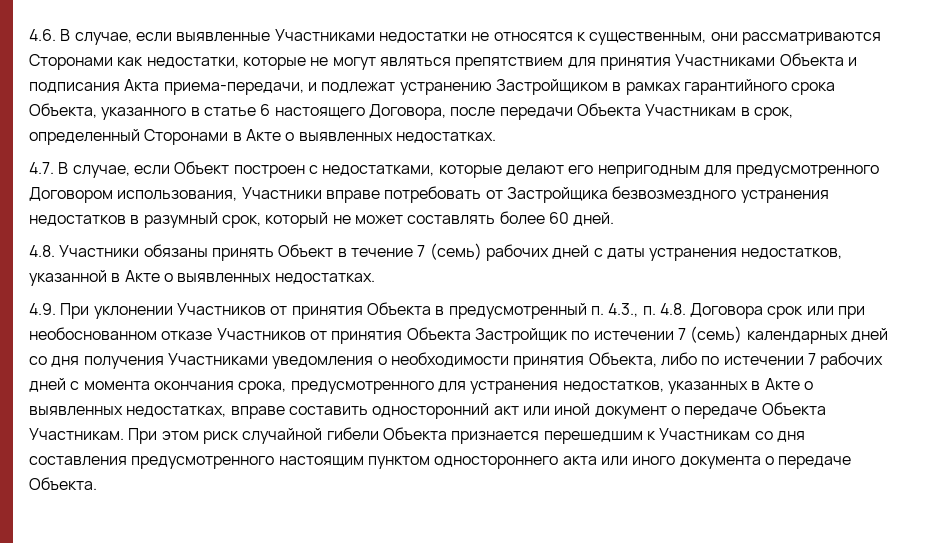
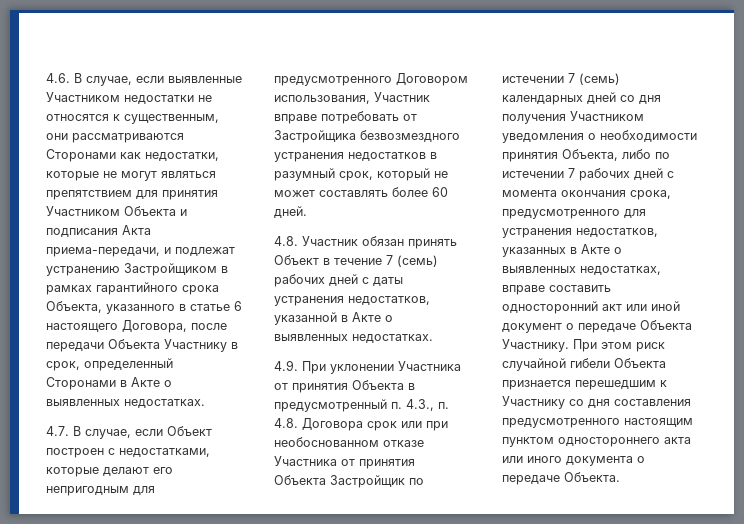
[274,29,375,41] Участниками -> [46,92,120,102] Участником
[675,54,776,66] Участниками -> [46,206,120,216] Участником
[645,104,737,116] Участникам -> [164,339,227,352] Участнику
[241,187,322,199] Участники -> [374,92,430,102] Участник
[59,244,208,257] Участники обязаны -> [302,236,404,246] Участник обязан
[176,303,266,315] Участников -> [398,361,461,371] Участника
[216,328,306,340] Участников -> [274,456,337,466] Участника
[167,353,268,365] Участниками -> [570,111,644,121] Участником
[29,428,124,440] Участникам. -> [502,339,569,352] Участнику.
[659,428,751,440] Участникам -> [502,396,565,409] Участнику

